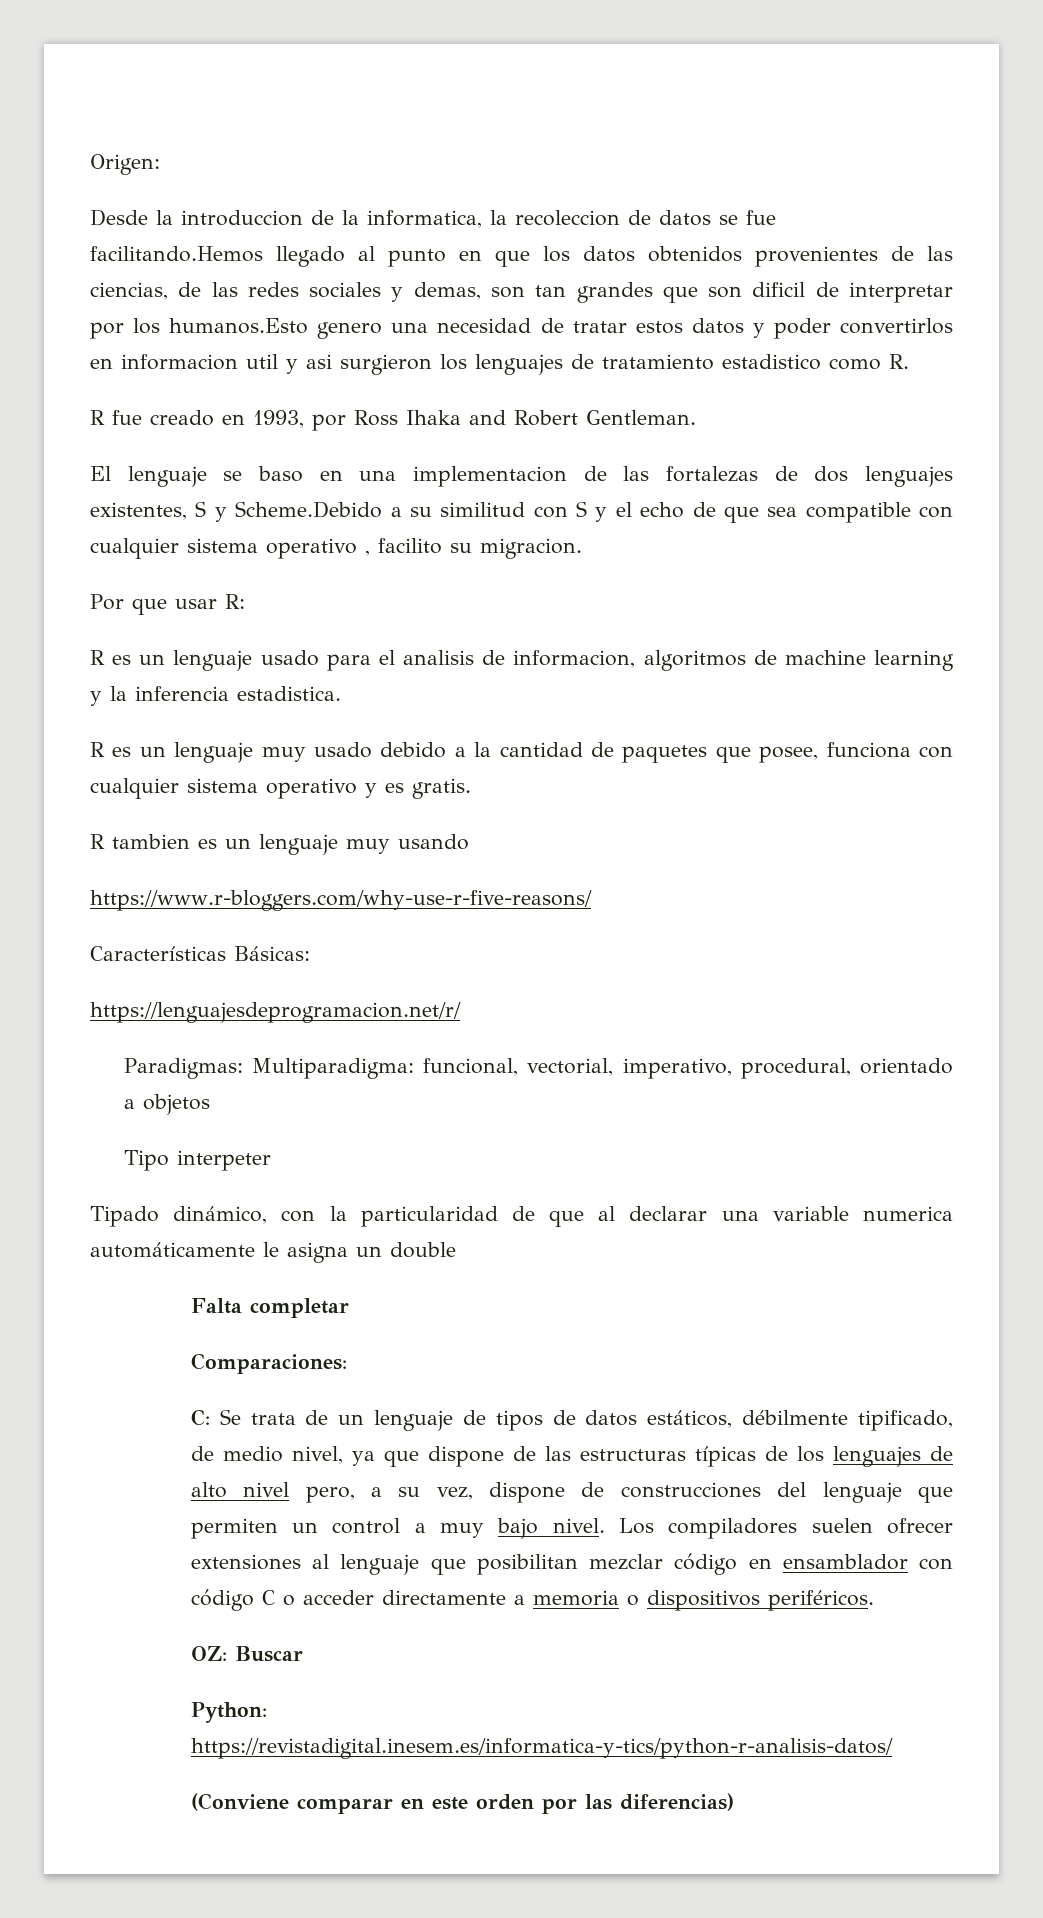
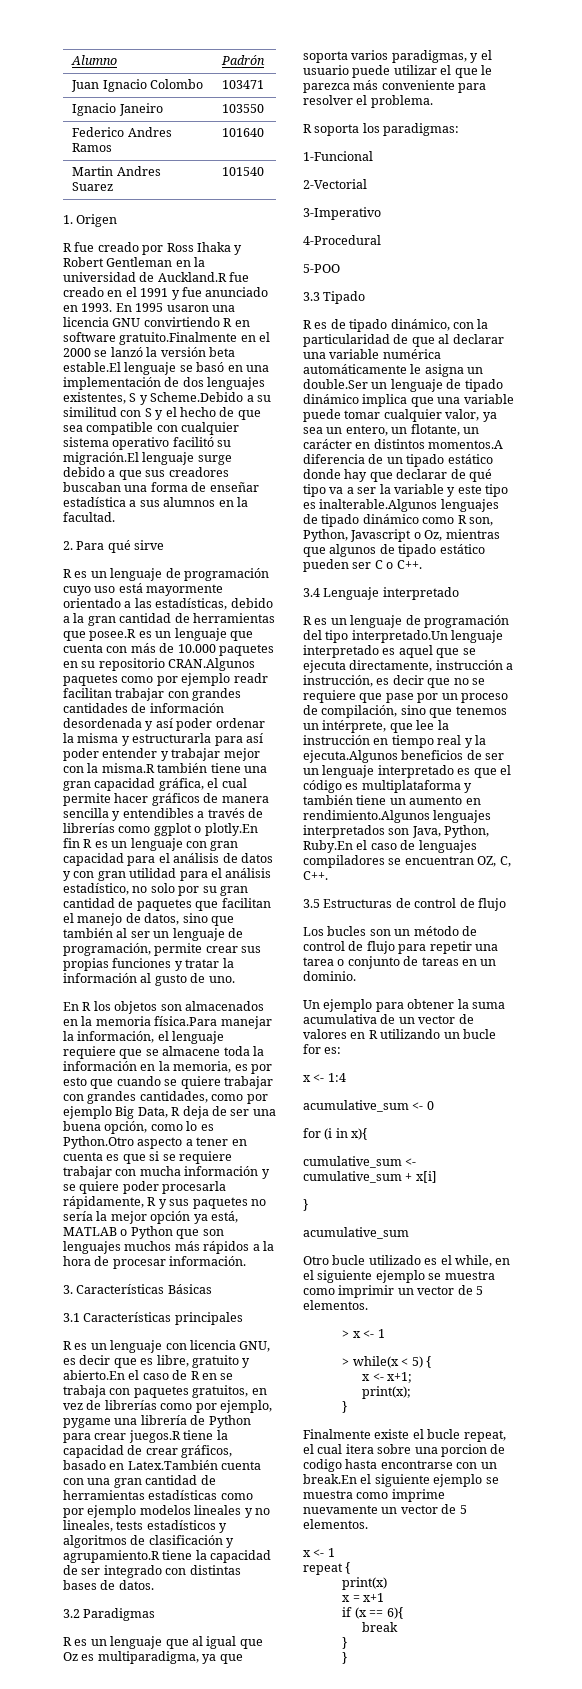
[90,154,160,175] [90,209,776,228] [90,246,953,267] [90,282,954,303] [90,318,954,339] [90,354,909,375] Origen: // Desde la introduccion de la informatica, la recoleccion de datos se fue facilitando.Hemos llegado al punto en que los datos obtenidos provenientes de las ciencias, de las redes sociales y demas, son tan grandes que son dificil de interpretar por los humanos.Esto genero una necesidad de tratar estos datos y poder convertirlos en informacion util y asi surgieron los lenguajes de tratamiento estadistico como R. -> [71,55,118,65] [221,55,266,65] [71,79,204,92] [222,80,265,89] [72,103,163,116] [222,104,265,113] [72,127,172,137] [72,143,113,152] [222,128,265,137] [72,166,161,176] [72,182,114,191] [222,167,265,176] [63,214,118,227] Alumno | Padrón // Juan Ignacio Colombo | 103471 // Ignacio Janeiro | 103550 // Federico Andres Ramos | 101640 // Martin Andres Suarez | 101540 // 1. Origen
[222,410,304,428] en 1993, -> (139, 247) none
[469,410,696,426] [90,466,111,481] and Robert Gentleman. // El -> [234,245,243,255] [63,257,206,267] [63,272,250,282] [63,287,269,300] [63,303,235,312] [63,317,250,327] [63,332,271,345] [63,347,235,357] [63,362,121,372] y Robert Gentleman en la universidad de Auckland.R fue creado en el 1991 y fue anunciado en 1993. En 1995 usaron una licencia GNU convirtiendo R en software gratuito.Finalmente en el 2000 se lanzó la versión beta estable.El
[258,466,303,482] baso -> [196,362,225,372] basó
[413,466,758,487] implementacion de las fortalezas -> [63,377,161,390] implementación
[640,502,685,518] echo -> [179,407,216,417] hecho
[365,538,582,559] [90,594,245,615] [90,650,954,671] [90,686,341,706] [90,742,953,763] [90,778,471,799] [90,834,469,855] [90,890,592,911] [90,946,310,961] [90,1002,461,1023] [123,1058,953,1079] [123,1094,210,1115] [123,1150,271,1171] [90,1206,159,1227] , facilito su migracion. // Por que usar R: // R es un lenguaje usado para el analisis de informacion, algoritmos de machine learning y la inferencia estadistica. // R es un lenguaje muy usado debido a la cantidad de paquetes que posee, funciona con cualquier sistema operativo y es gratis. // R tambien es un lenguaje muy usando // https://www.r-bloggers.com/why-use-r-five-reasons/ // Características Básicas: // https://lenguajesdeprogramacion.net/r/ // Paradigmas: Multiparadigma: funcional, vectorial, imperativo, procedural, orientado a objetos // Tipo interpeter // Tipado -> [172,437,232,447] [63,452,232,465] [63,467,229,480] [63,482,259,492] [63,497,248,507] [63,512,115,522] [63,540,165,553] [63,568,269,581] [63,583,224,596] [63,598,273,610] [63,613,275,626] [63,628,253,641] [63,643,274,656] [63,658,256,671] [63,673,268,686] [63,688,242,701] [63,703,224,713] [63,718,265,731] [63,733,263,746] [63,748,260,761] [63,763,267,773] [63,778,247,791] [63,793,269,806] [63,808,263,821] [63,823,258,836] [63,838,239,851] [63,853,273,866] [63,868,272,881] [63,883,248,896] [63,898,271,911] [63,913,234,926] [63,928,243,941] [63,943,262,956] [63,958,234,971] [63,973,235,986] [63,1001,264,1014] [63,1016,272,1029] [63,1031,225,1044] [63,1046,264,1059] [63,1061,272,1074] [63,1076,273,1089] [63,1091,268,1104] [63,1106,276,1119] [63,1121,214,1134] [63,1136,247,1149] [63,1151,232,1164] [63,1166,270,1179] [63,1181,227,1194] [63,1196,266,1209] [63,1211,238,1224] [63,1226,224,1239] [63,1241,274,1254] [63,1256,247,1269] [63,1284,212,1294] [63,1312,243,1325] [63,1340,271,1353] [63,1355,251,1368] [63,1370,234,1380] [63,1385,267,1398] [63,1400,272,1413] [63,1415,251,1428] [63,1430,228,1443] [63,1445,233,1458] [63,1460,262,1470] [63,1475,216,1488] [63,1490,253,1500] [63,1505,270,1518] [63,1520,228,1533] [63,1535,235,1548] [63,1550,272,1563] [63,1565,241,1578] [63,1580,154,1590] [63,1608,156,1621] [63,1636,263,1649] [63,1651,243,1664] [303,50,492,63] [303,65,492,78] [303,80,487,93] [303,95,433,108] [303,123,460,136] [303,151,373,161] [303,179,367,189] [303,207,381,220] [303,235,381,245] [303,264,340,273] [303,291,366,304] [303,319,388,332] facilitó su migración.El lenguaje surge debido a que sus creadores buscaban una forma de enseñar estadística a sus alumnos en la facultad. // 2. Para qué sirve // R es un lenguaje de programación cuyo uso está mayormente orientado a las estadísticas, debido a la gran cantidad de herramientas que posee.R es un lenguaje que cuenta con más de 10.000 paquetes en su repositorio CRAN.Algunos paquetes como por ejemplo readr facilitan trabajar con grandes cantidades de información desordenada y así poder ordenar la misma y estructurarla para así poder entender y trabajar mejor con la misma.R también tiene una gran capacidad gráfica, el cual permite hacer gráficos de manera sencilla y entendibles a través de librerías como ggplot o plotly.En fin R es un lenguaje con gran capacidad para el análisis de datos y con gran utilidad para el análisis estadístico, no solo por su gran cantidad de paquetes que facilitan el manejo de datos, sino que también al ser un lenguaje de programación, permite crear sus propias funciones y tratar la información al gusto de uno. // En R los objetos son almacenados en la memoria física.Para manejar la información, el lenguaje requiere que se almacene toda la información en la memoria, es por esto que cuando se quiere trabajar con grandes cantidades, como por ejemplo Big Data, R deja de ser una buena opción, como lo es Python.Otro aspecto a tener en cuenta es que si se requiere trabajar con mucha información y se quiere poder procesarla rápidamente, R y sus paquetes no sería la mejor opción ya está, MATLAB o Python que son lenguajes muchos más rápidos a la hora de procesar información. // 3. Características Básicas // 3.1 Características principales // R es un lenguaje con licencia GNU, es decir que es libre, gratuito y abierto.En el caso de R en se trabaja con paquetes gratuitos, en vez de librerías como por ejemplo, pygame una librería de Python para crear juegos.R tiene la capacidad de crear gráficos, basado en Latex.También cuenta con una gran cantidad de herramientas estadísticas como por ejemplo modelos lineales y no lineales, tests estadísticos y algoritmos de clasificación y agrupamiento.R tiene la capacidad de ser integrado con distintas bases de datos. // 3.2 Paradigmas // R es un lenguaje que al igual que Oz es multiparadigma, ya que soporta varios paradigmas, y el usuario puede utilizar el que le parezca más conveniente para resolver el problema. // R soporta los paradigmas: // 1-Funcional // 2-Vectorial // 3-Imperativo // 4-Procedural // 5-POO // 3.3 Tipado // R es de tipado
[862,1206,953,1221] numerica -> [382,349,441,359] numérica
[390,1242,456,1258] [190,1298,349,1318] [190,1353,347,1374] [190,1409,953,1431] [190,1446,953,1467] [190,1482,953,1503] [190,1518,953,1539] [190,1553,954,1575] [190,1589,874,1611] [190,1646,303,1662] [190,1702,267,1723] [190,1738,893,1759] [190,1793,734,1814] double // Falta completar // Comparaciones: // C: Se trata de un lenguaje de tipos de datos estáticos, débilmente tipificado, de medio nivel, ya que dispone de las estructuras típicas de los lenguajes de alto nivel pero, a su vez, dispone de construcciones del lenguaje que permiten un control a muy bajo nivel. Los compiladores suelen ofrecer extensiones al lenguaje que posibilitan mezclar código en ensamblador con código C o acceder directamente a memoria o dispositivos periféricos. // OZ: Buscar // Python: https://revistadigital.inesem.es/informatica-y-tics/python-r-analisis-datos/ // (Conviene comparar en este orden por las diferencias) -> [303,379,503,392] [303,394,514,407] [303,409,497,422] [303,424,479,436] [303,439,504,449] [303,454,493,467] [303,469,492,482] [303,484,508,497] [303,499,499,512] [303,514,493,527] [303,529,500,542] [303,544,485,557] [303,559,422,572] [303,587,459,600] [303,615,509,628] [303,630,504,643] [303,645,476,658] [303,660,514,673] [303,675,485,688] [303,690,508,703] [303,705,507,718] [303,720,449,733] [303,735,486,748] [303,750,505,763] [303,765,511,778] [303,780,473,793] [303,795,481,805] [303,810,492,823] [303,825,490,838] [303,840,477,853] [303,855,511,868] [303,871,328,880] [303,898,506,911] [303,926,477,936] [303,941,498,954] [303,956,497,969] [303,971,356,981] [303,999,505,1012] [303,1014,474,1024] [303,1029,496,1039] [303,1044,342,1054] [303,1073,346,1082] [303,1100,434,1112] [303,1128,368,1140] [303,1156,417,1168] [303,1171,437,1183] [303,1199,308,1211] [303,1227,409,1239] [303,1255,511,1267] [303,1270,495,1283] [303,1285,483,1298] [303,1300,368,1310] [342,1329,385,1338] [342,1356,431,1368] [362,1372,412,1383] [362,1386,412,1399] [342,1401,348,1413] [303,1429,506,1442] [303,1444,506,1457] [303,1459,497,1472] [303,1474,499,1487] [303,1489,445,1502] [303,1504,467,1514] [303,1519,368,1529] [303,1548,335,1557] [303,1562,351,1575] [342,1577,388,1590] [342,1593,385,1602] [342,1607,403,1619] [362,1622,399,1632] [342,1637,348,1649] [342,1652,348,1664] double.Ser un lenguaje de tipado dinámico implica que una variable puede tomar cualquier valor, ya sea un entero, un flotante, un carácter en distintos momentos.A diferencia de un tipado estático donde hay que declarar de qué tipo va a ser la variable y este tipo es inalterable.Algunos lenguajes de tipado dinámico como R son, Python, Javascript o Oz, mientras que algunos de tipado estático pueden ser C o C++. // 3.4 Lenguaje interpretado // R es un lenguaje de programación del tipo interpretado.Un lenguaje interpretado es aquel que se ejecuta directamente, instrucción a instrucción, es decir que no se requiere que pase por un proceso de compilación, sino que tenemos un intérprete, que lee la instrucción en tiempo real y la ejecuta.Algunos beneficios de ser un lenguaje interpretado es que el código es multiplataforma y también tiene un aumento en rendimiento.Algunos lenguajes interpretados son Java, Python, Ruby.En el caso de lenguajes compiladores se encuentran OZ, C, C++. // 3.5 Estructuras de control de flujo // Los bucles son un método de control de flujo para repetir una tarea o conjunto de tareas en un dominio. // Un ejemplo para obtener la suma acumulativa de un vector de valores en R utilizando un bucle for es: // x <- 1:4 // acumulative_sum <- 0 // for (i in x){ // cumulative_sum <- cumulative_sum + x[i] // } // acumulative_sum // Otro bucle utilizado es el while, en el siguiente ejemplo se muestra como imprimir un vector de 5 elementos. // > x <- 1 // > while(x < 5) { // x <- x+1; // print(x); // } // Finalmente existe el bucle repeat, el cual itera sobre una porcion de codigo hasta encontrarse con un break.En el siguiente ejemplo se muestra como imprime nuevamente un vector de 5 elementos. // x <- 1 // repeat { // print(x) // x = x+1 // if (x == 6){ // break // } // }

